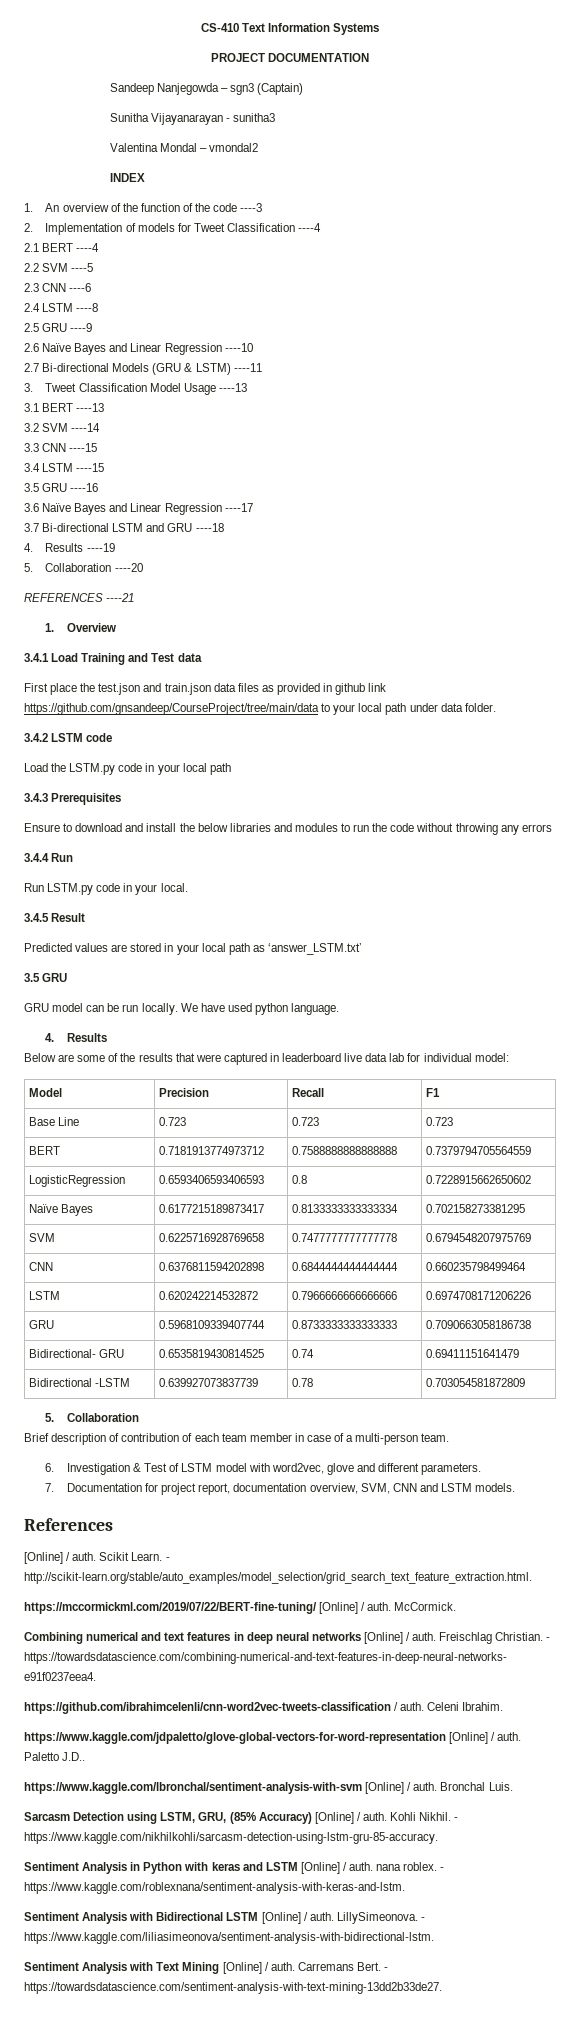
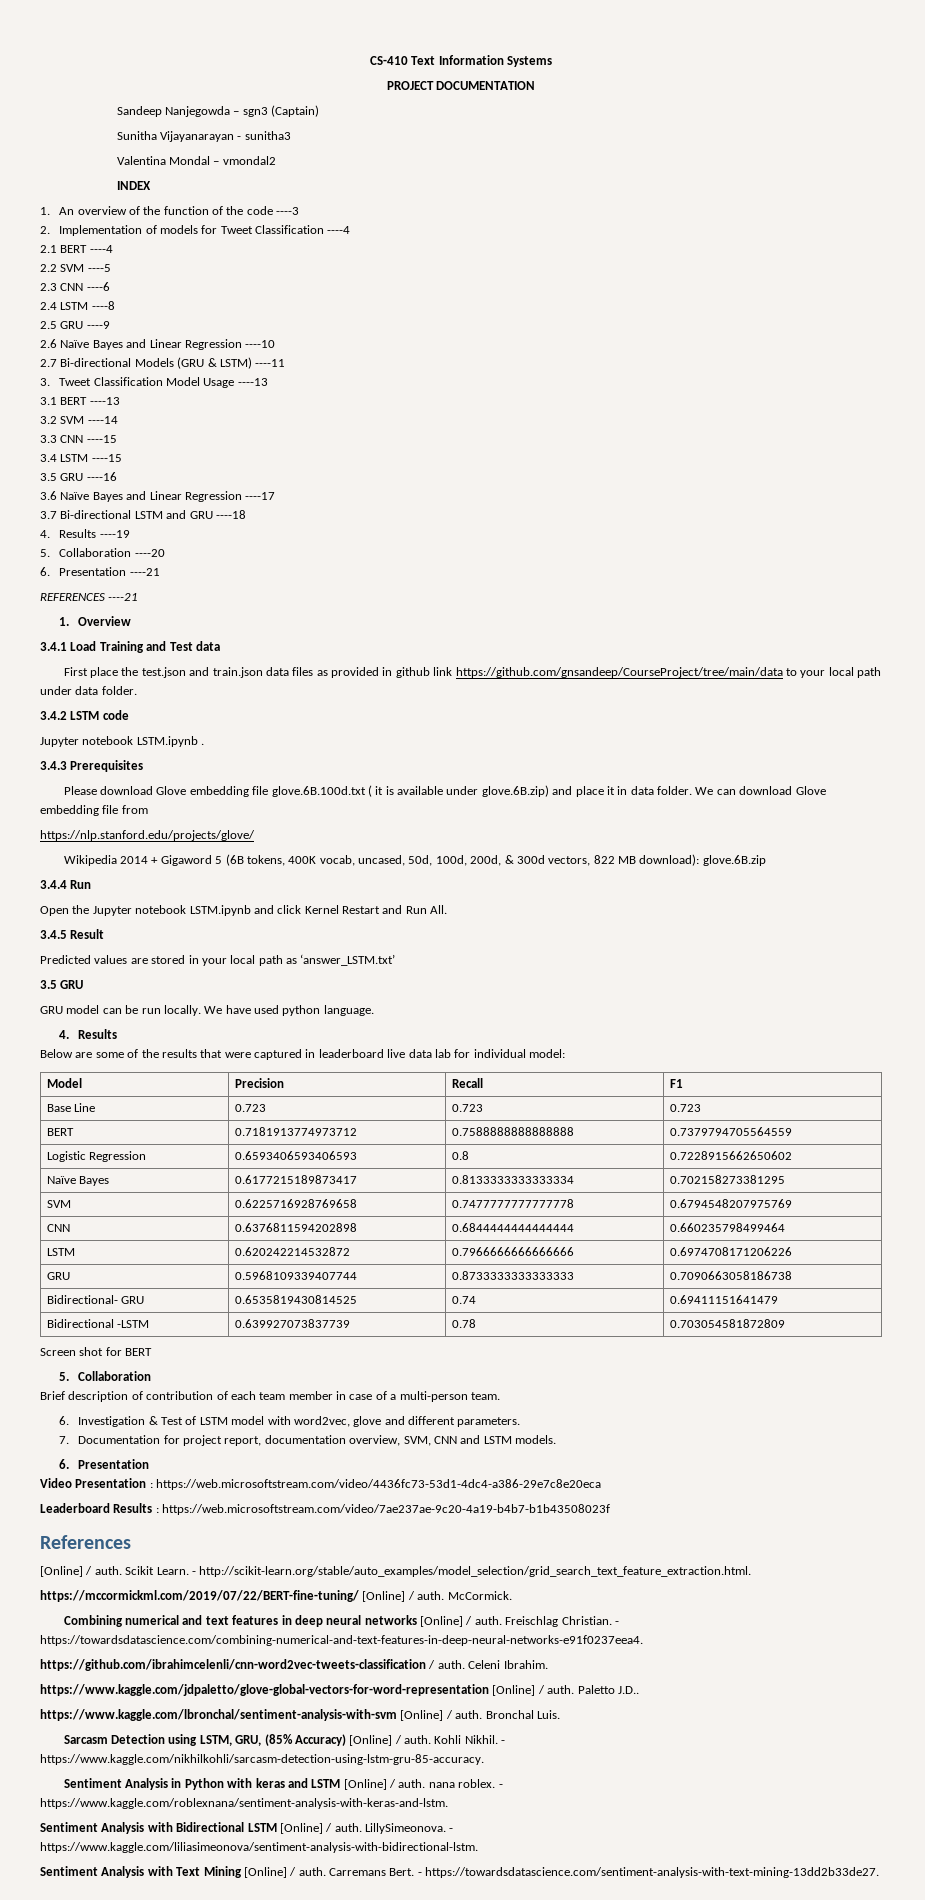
(143, 567) none -> [40,567,160,576] // 6. Presentation ----21
[24,763,231,775] [24,793,122,805] [24,823,552,835] [24,853,74,862] [24,883,188,895] Load the LSTM.py code in your local path // 3.4.3 Prerequisites // Ensure to download and install the below libraries and modules to run the code without throwing any errors // 3.4.4 Run // Run LSTM.py code in your local. -> [40,736,205,747] [40,760,144,772] [63,785,826,797] [40,805,148,816] [40,830,255,841] [63,854,766,866] [40,880,92,889] [40,905,448,916] Jupyter notebook LSTM.ipynb . // 3.4.3 Prerequisites // Please download Glove embedding file glove.6B.100d.txt ( it is available under glove.6B.zip) and place it in data folder. We can download Glove embedding file from // https://nlp.stanford.edu/projects/glove/ // Wikipedia 2014 + Gigaword 5 (6B tokens, 400K vocab, uncased, 50d, 100d, 200d, & 300d vectors, 822 MB download): glove.6B.zip // 3.4.4 Run // Open the Jupyter notebook LSTM.ipynb and click Kernel Restart and Run All.
[29,1175,126,1187] LogisticRegression -> [47,1151,147,1162] Logistic Regression
(526, 1382) none -> [40,1347,153,1356] // Screen shot for BERT
(516, 1487) none -> [59,1459,150,1469] [40,1478,602,1490] [40,1503,611,1515] // 6. Presentation // Video Presentation : https://web.microsoftstream.com/video/4436fc73-53d1-4dc4-a386-29e7c8e20eca // Leaderboard Results : https://web.microsoftstream.com/video/7ae237ae-9c20-4a19-b4b7-b1b43508023f

